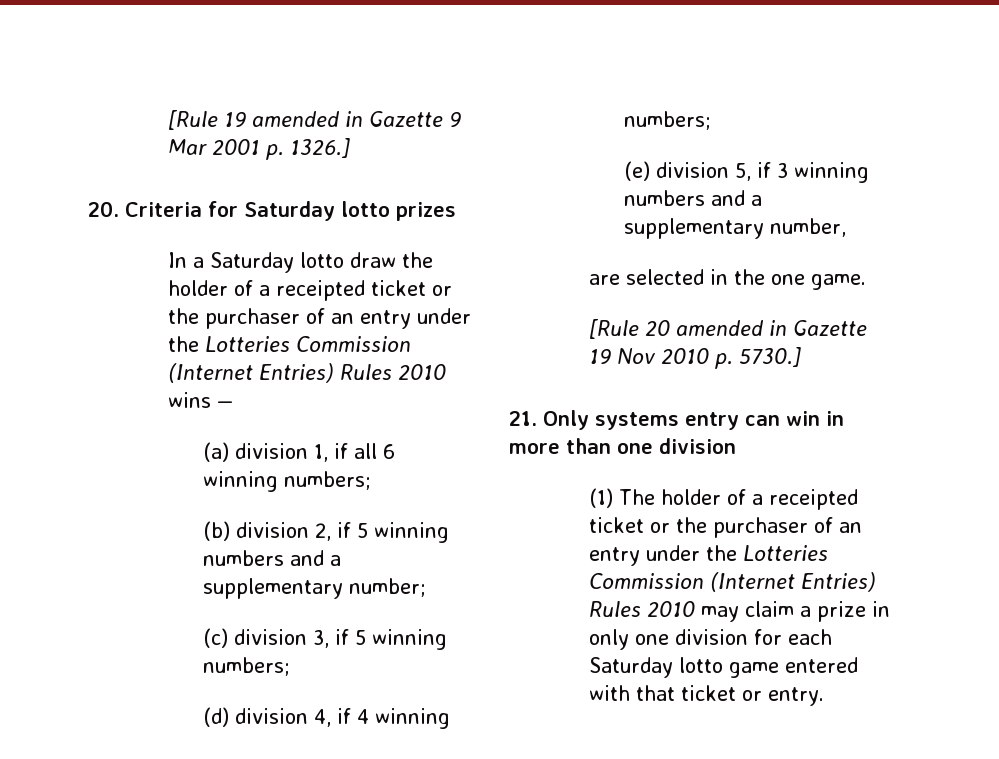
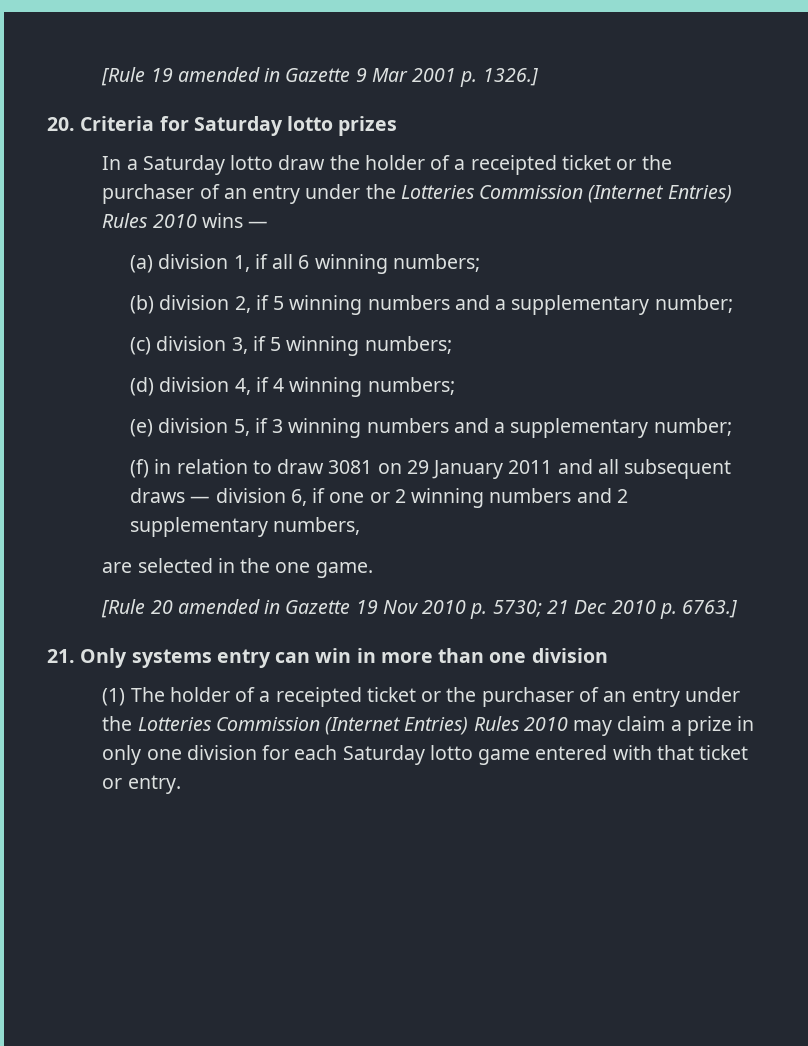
[769,218,846,237] number, -> [653,418,732,436] [129,459,732,479] [129,488,628,508] [129,517,361,537] number; // (f) in relation to draw 3081 on 29 January 2011 and all subsequent draws — division 6, if one or 2 winning numbers and 2 supplementary numbers,
[738,347,801,367] 5730.] -> [492,600,738,619] 5730; 21 Dec 2010 p. 6763.]

